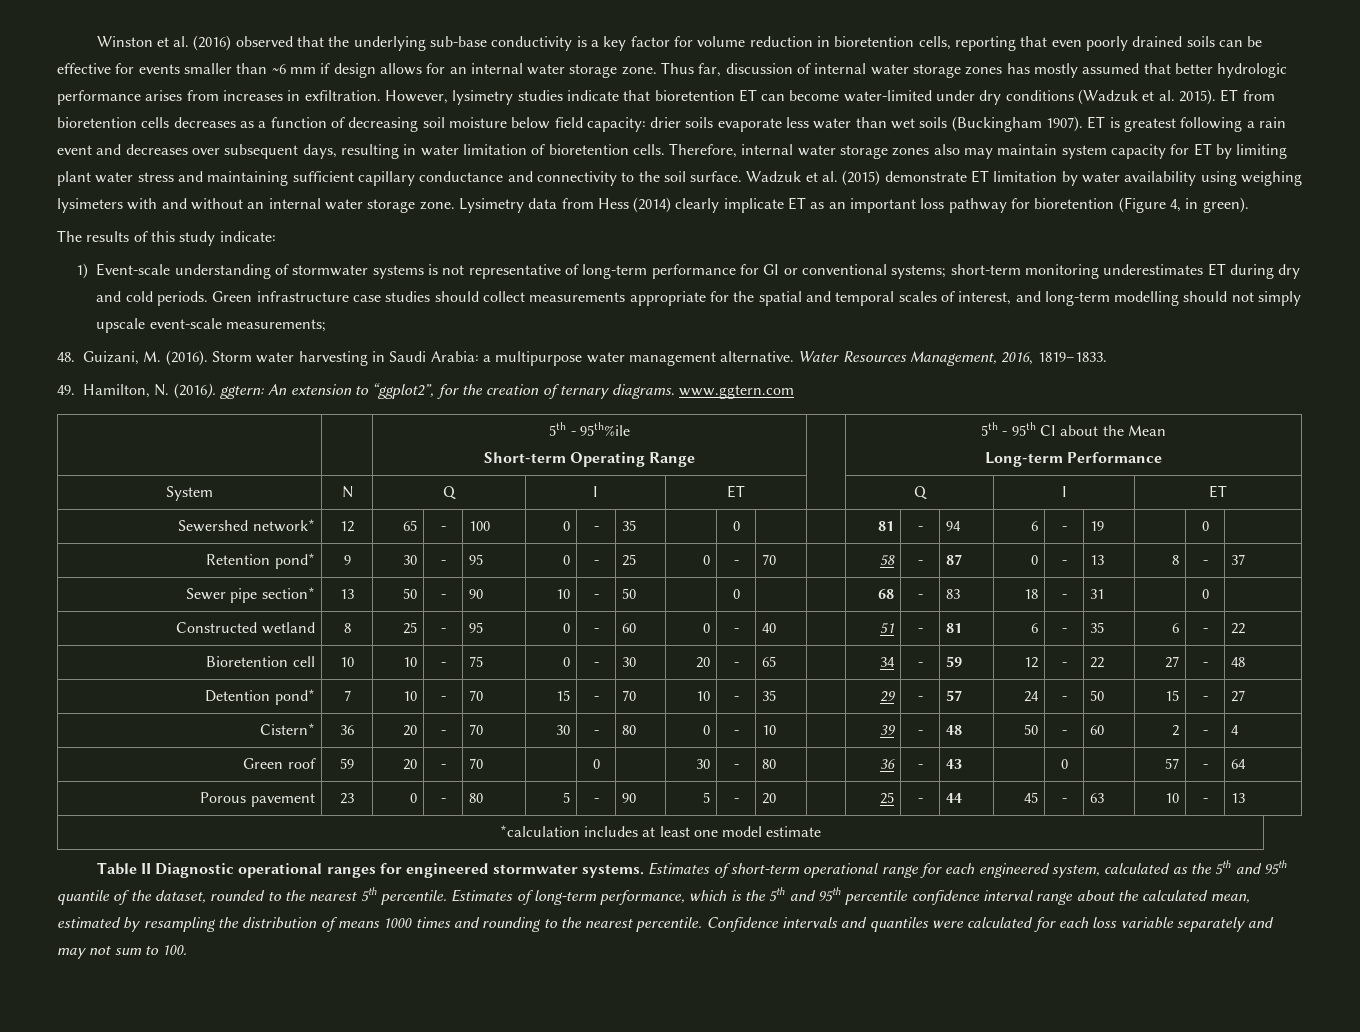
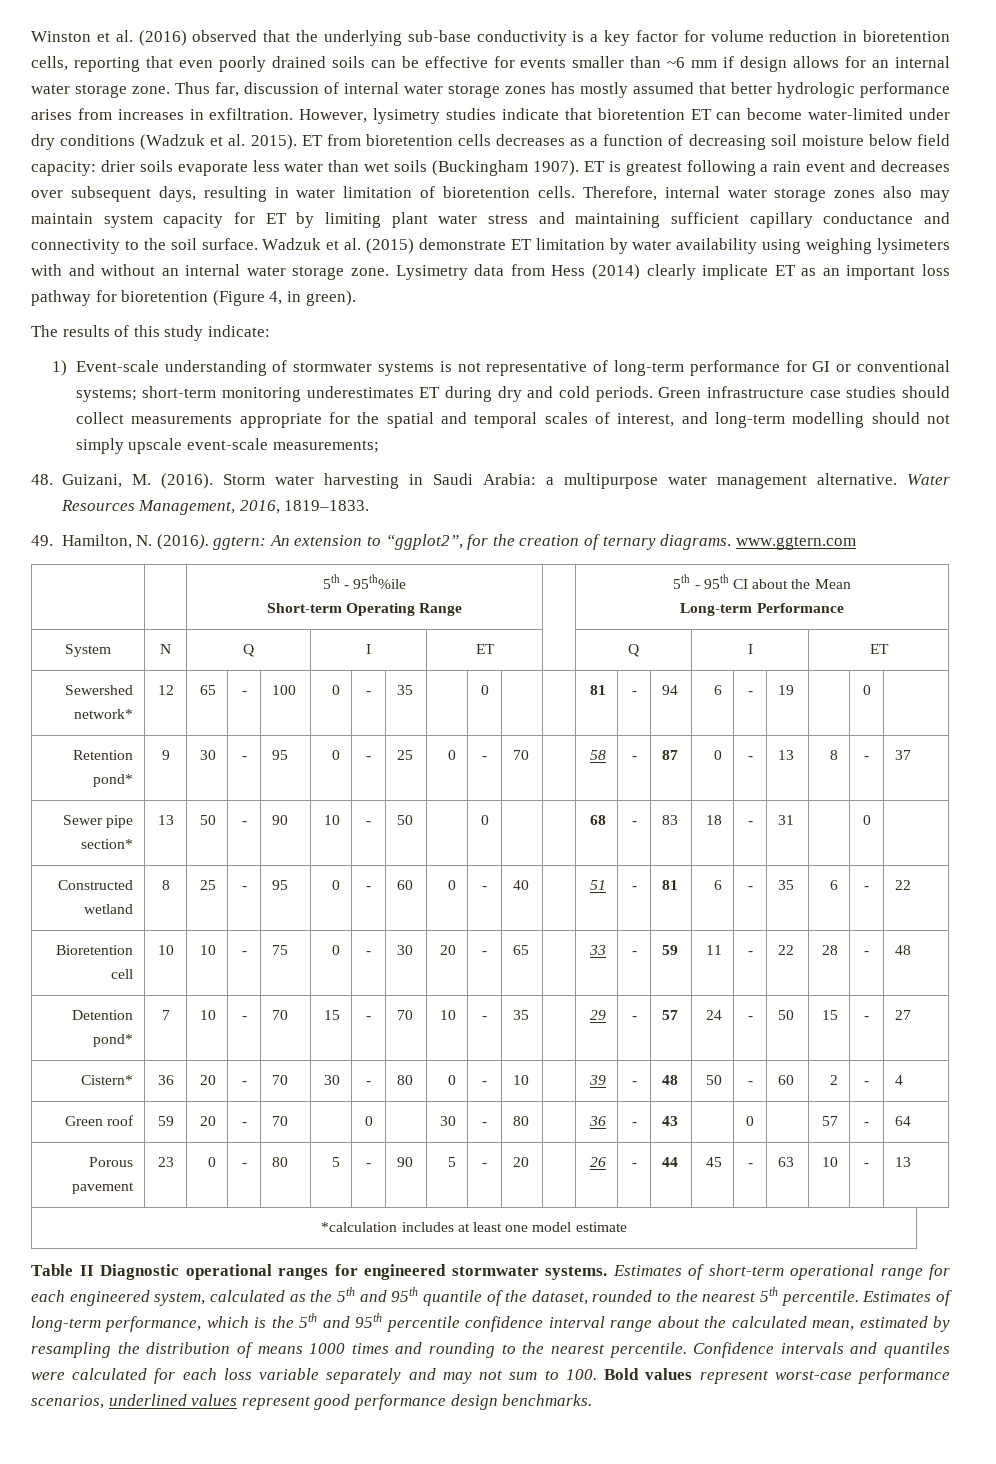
[879,657,895,667] 34 -> [588,945,606,955] 33
[1023,657,1038,668] 12 -> [705,945,722,955] 11
[1164,656,1179,668] 27 -> [821,945,838,955] 28
[879,792,894,804] 25 -> [589,1157,606,1167] 26
(188, 950) none -> [604,1368,951,1384] [31,1394,593,1410] Bold values represent worst-case performance scenarios, underlined values represent good performance design benchmarks.

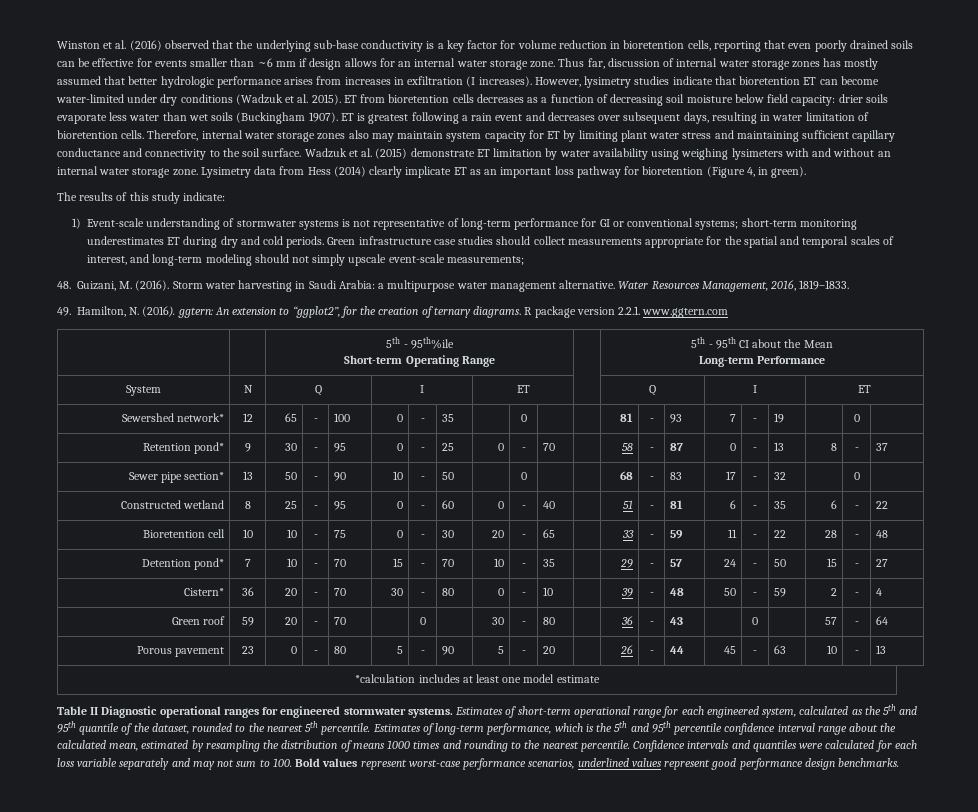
[209,108,294,120] exfiltration. -> [407,76,532,87] exfiltration (I increases).
[792,412,865,428] modelling -> [205,254,252,266] modeling
(732, 542) none -> [524,306,641,318] R package version 2.2.1.
[662,685,679,695] [713,685,722,695] 94 | 6 -> [669,414,682,423] [730,414,737,422] 93 | 7
[705,815,722,825] [747,821,753,825] [778,815,795,825] 18 | - | 31 -> [726,471,737,480] [753,476,757,480] [773,472,786,480] 17 | - | 32
[778,1075,795,1085] 60 -> [773,588,786,597] 59

